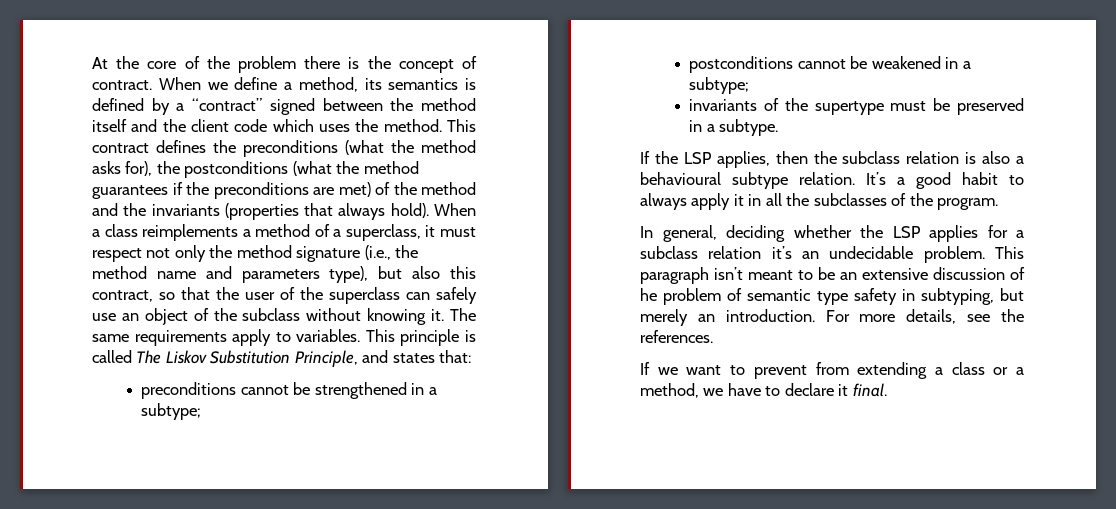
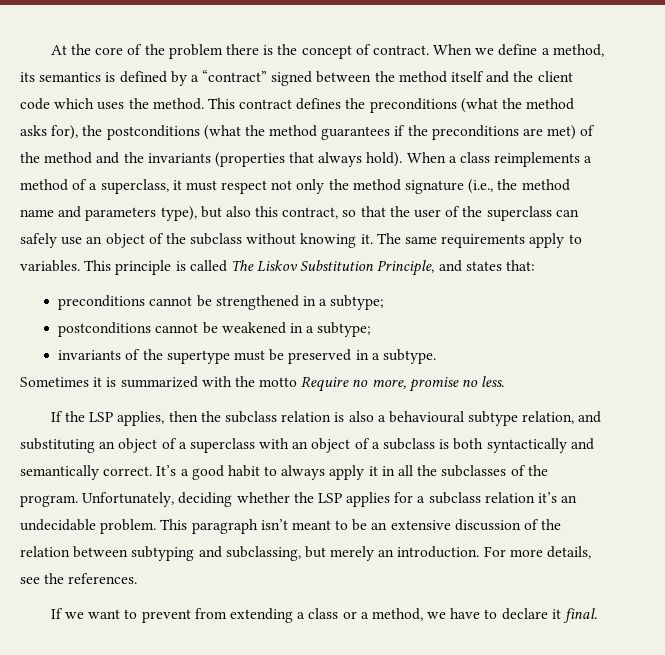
(779, 127) none -> [20,376,505,392] // Sometimes it is summarized with the motto Require no more, promise no less.
[799,172,856,185] relation. -> [522,411,602,424] [20,438,594,453] [20,465,153,480] relation, and substituting an object of a superclass with an object of a subclass is both syntactically and semantically correct.
[640,225,717,242] // In general, -> [82,492,175,507] Unfortunately,
[640,288,994,305] he problem of semantic type safety in subtyping, -> [541,519,562,530] [20,546,301,561] the relation between subtyping and subclassing,

